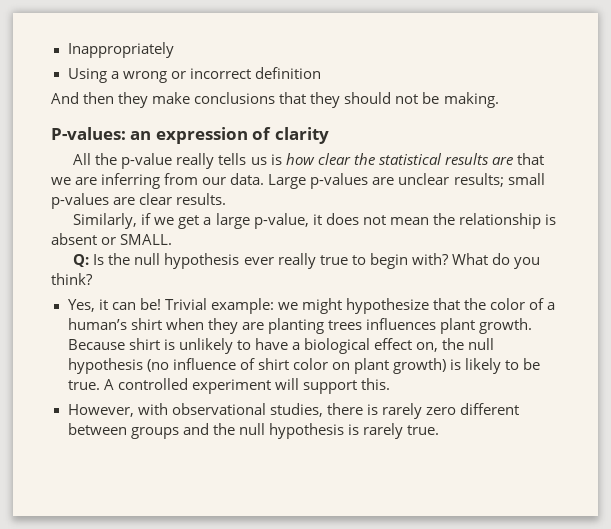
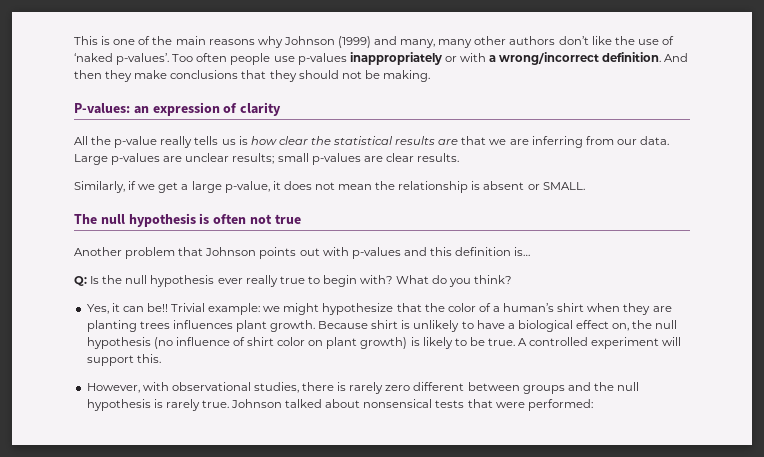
[67,42,174,58] [67,67,321,83] Inappropriately // Using a wrong or incorrect definition // -> [74,36,674,48] [74,52,662,65] This is one of the main reasons why Johnson (1999) and many, many other authors don’t like the use of ‘naked p-values’. Too often people use p-values inappropriately or with a wrong/incorrect definition.
(173, 239) none -> [74,213,301,227] [74,247,531,259] // The null hypothesis is often not true // Another problem that Johnson points out with p-values and this definition is…
[139,298,161,310] be! -> [146,303,168,312] be!!
(439, 430) none -> [231,399,593,411] Johnson talked about nonsensical tests that were performed:

